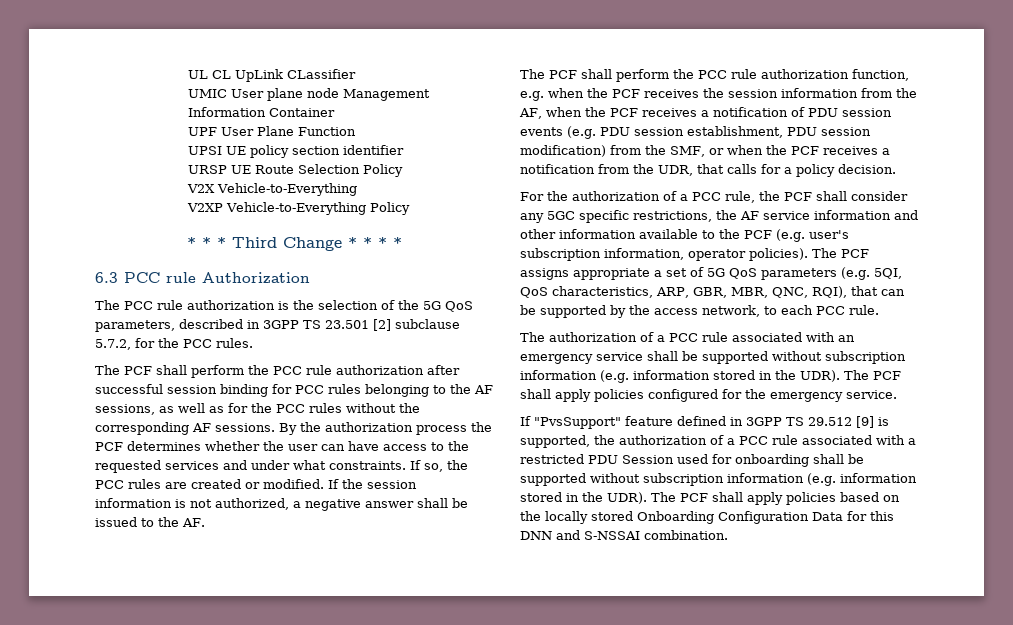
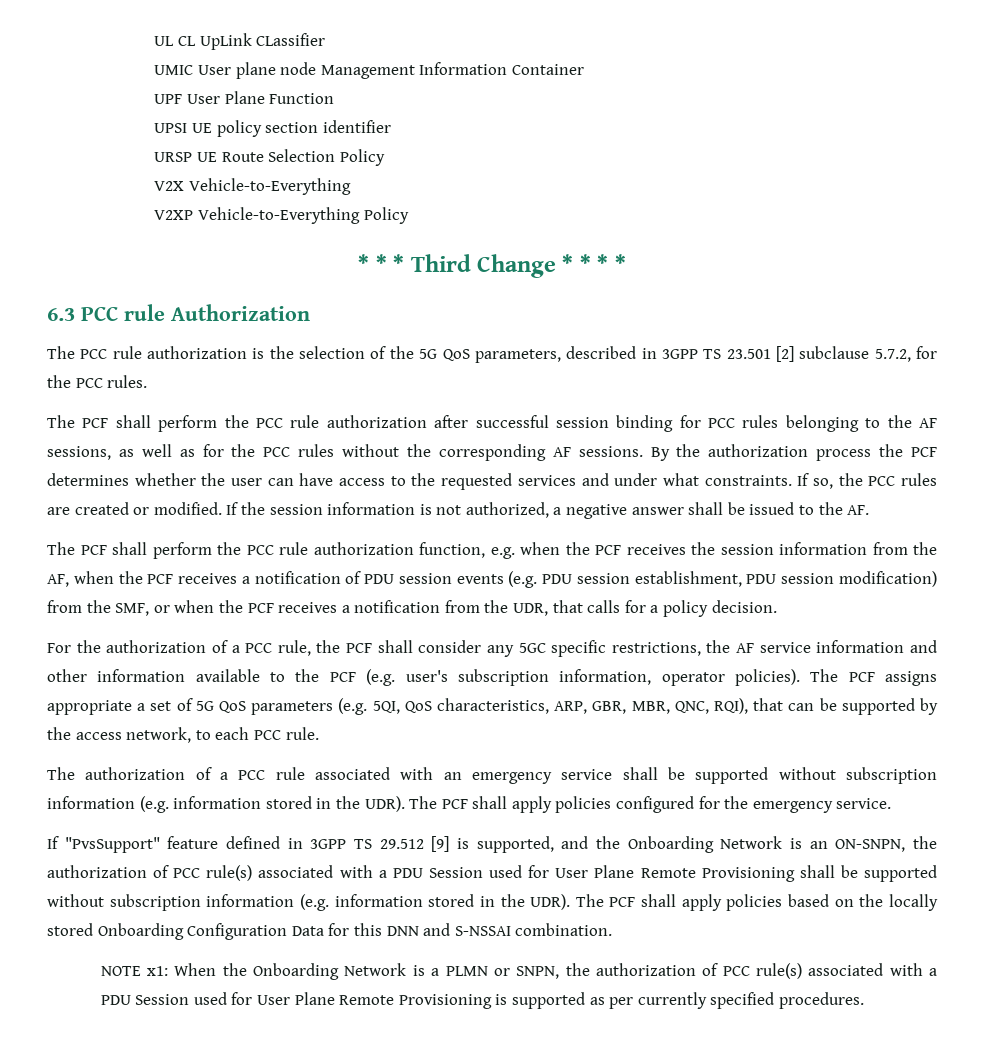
[594,435,916,445] [520,454,809,467] the authorization of a PCC rule associated with a restricted PDU Session used for onboarding -> [561,836,937,853] [47,865,795,882] and the Onboarding Network is an ON-SNPN, the authorization of PCC rule(s) associated with a PDU Session used for User Plane Remote Provisioning
(728, 535) none -> [100,963,937,980] [100,992,864,1009] // NOTE x1: When the Onboarding Network is a PLMN or SNPN, the authorization of PCC rule(s) associated with a PDU Session used for User Plane Remote Provisioning is supported as per currently specified procedures.

